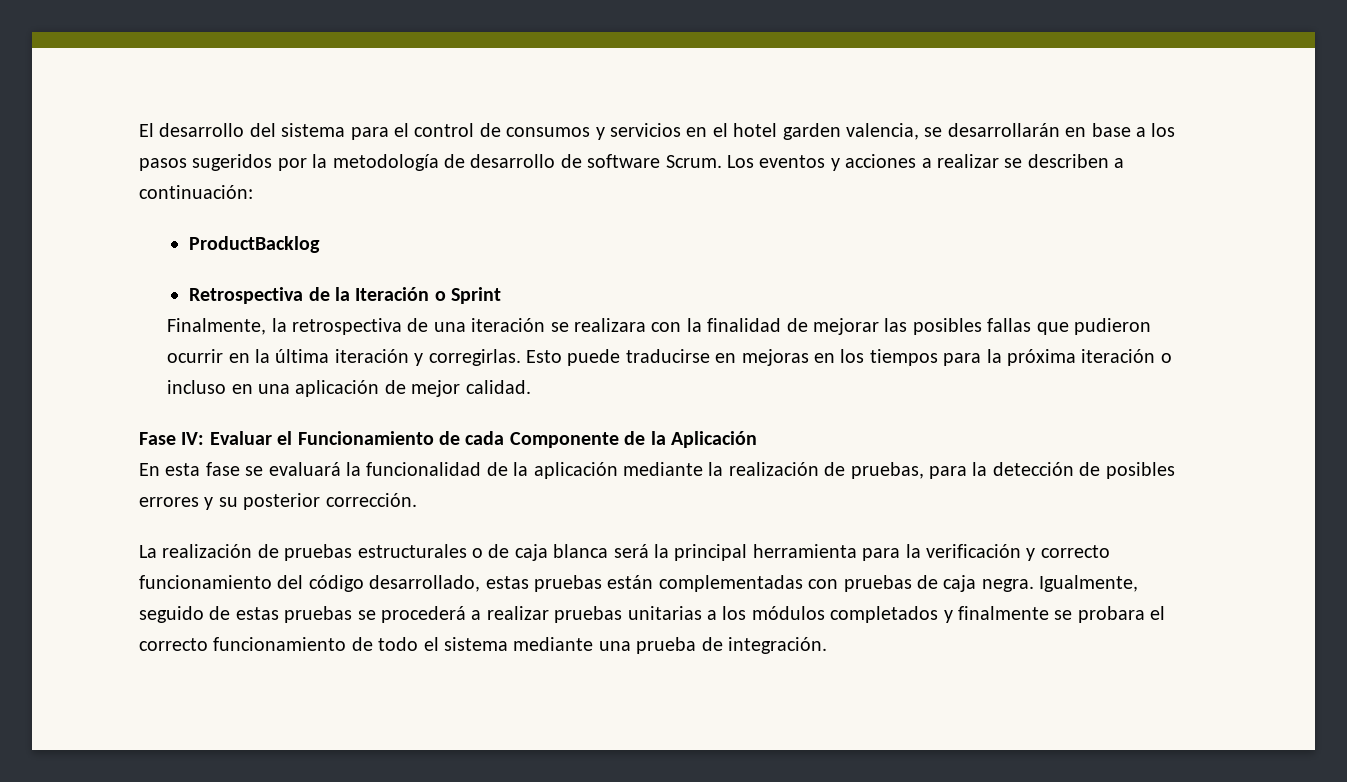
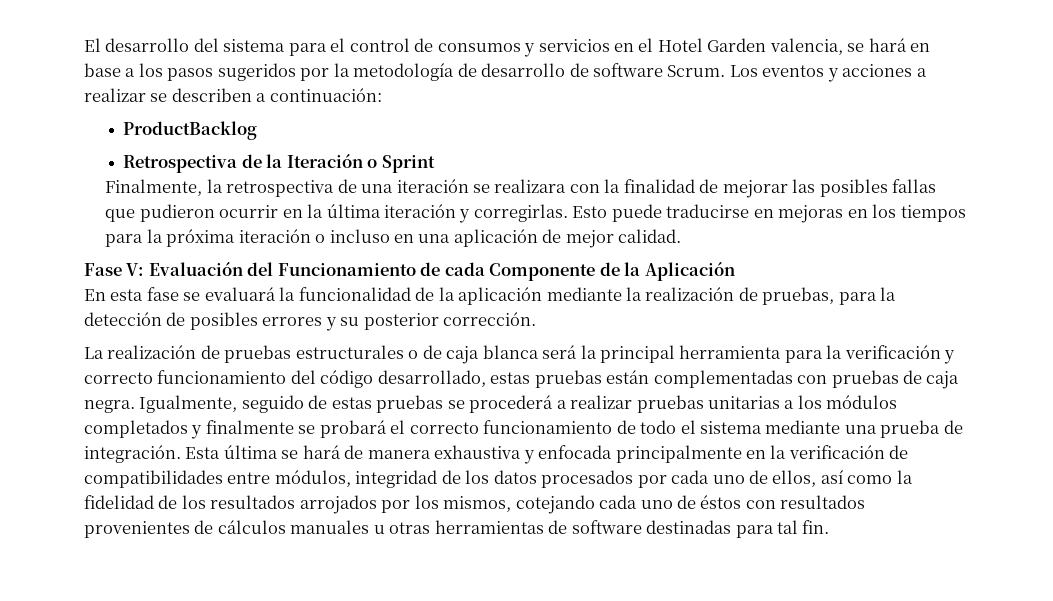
[733,123,841,140] hotel garden -> [657,38,767,52] Hotel Garden
[947,123,1060,137] desarrollarán -> [868,38,907,52] hará
[181,431,293,445] IV: Evaluar el -> [126,262,274,276] V: Evaluación del
[1077,606,1145,623] probara -> [319,420,387,438] probará
(827, 645) none -> [185,445,909,464] [84,470,913,488] [84,495,866,514] [84,520,830,538] Esta última se hará de manera exhaustiva y enfocada principalmente en la verificación de compatibilidades entre módulos, integridad de los datos procesados por cada uno de ellos, así como la fidelidad de los resultados arrojados por los mismos, cotejando cada uno de éstos con resultados provenientes de cálculos manuales u otras herramientas de software destinadas para tal fin.

